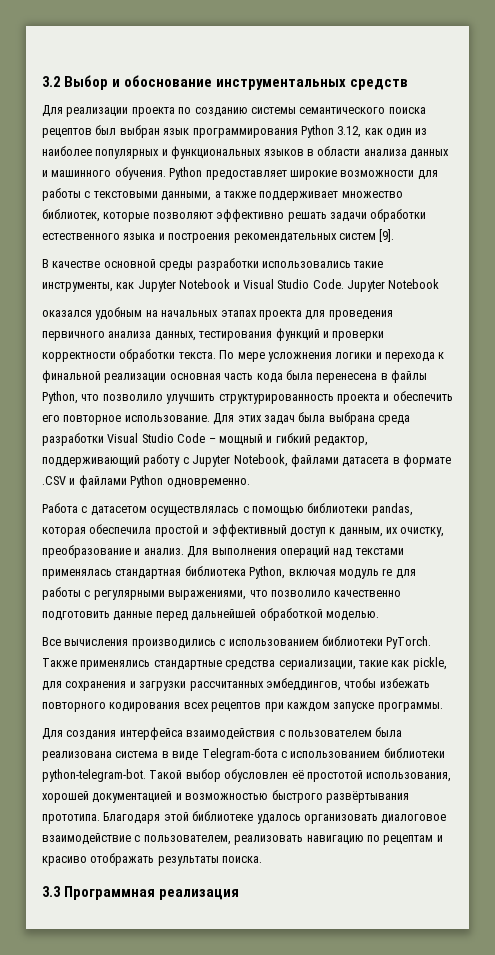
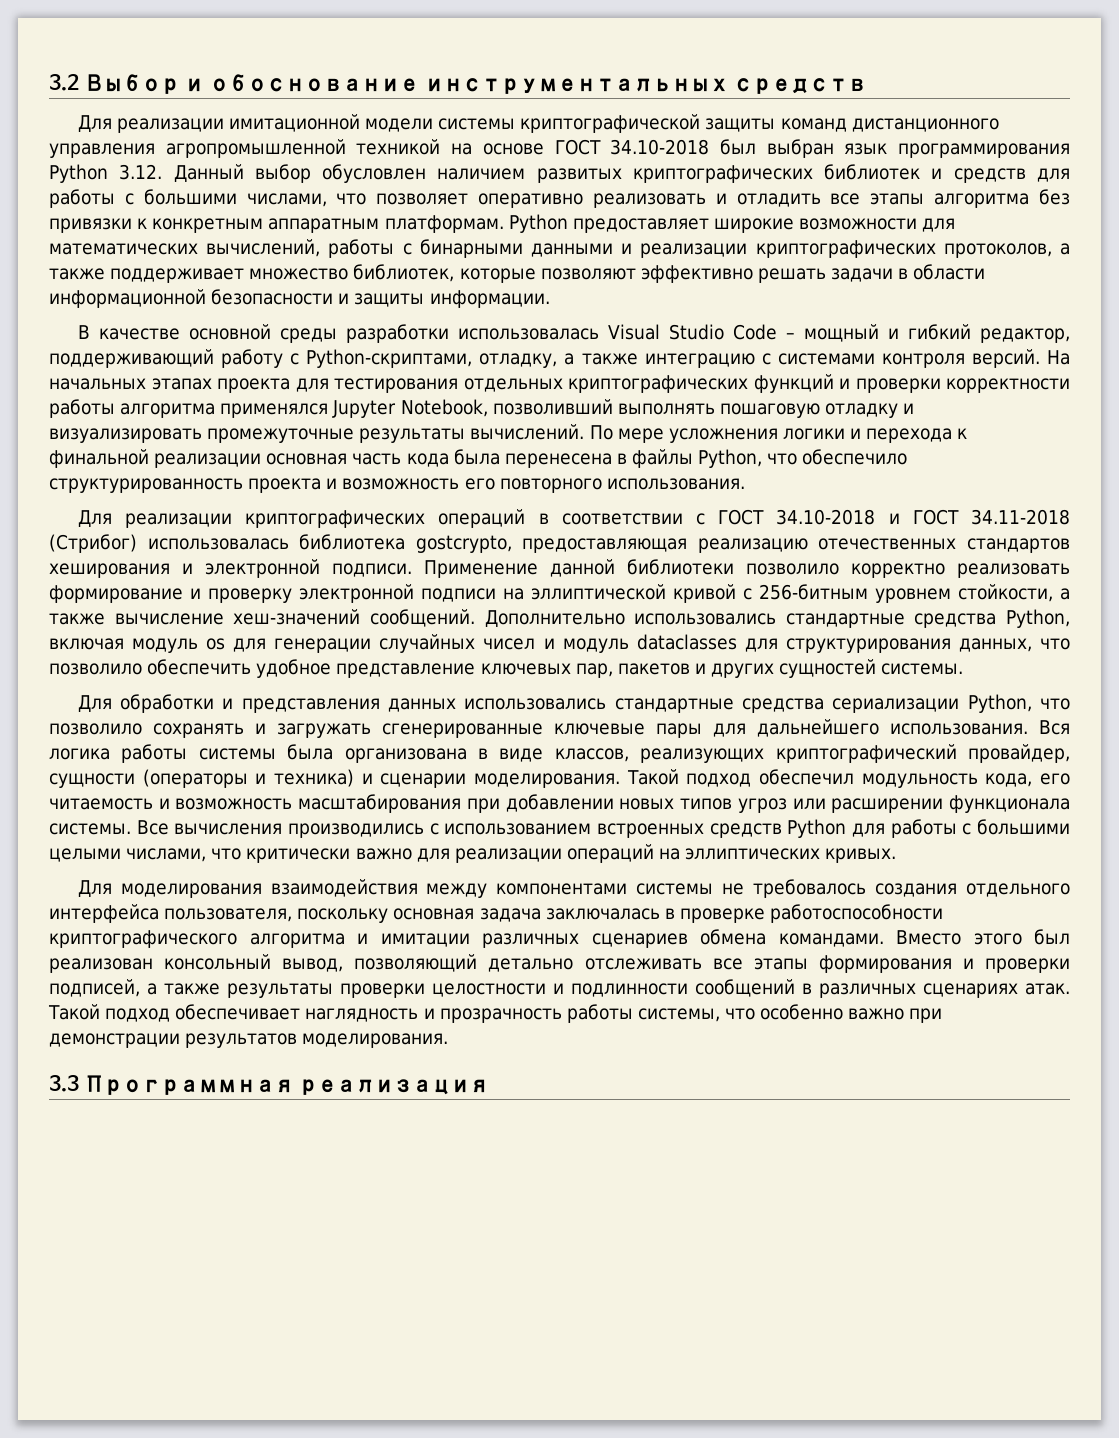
[131,107,426,117] [42,128,92,138] проекта по созданию системы семантического поиска рецептов -> [228,114,999,133] [49,139,710,158] имитационной модели системы криптографической защиты команд дистанционного управления агропромышленной техникой на основе ГОСТ 34.10-2018
[337,126,428,138] [42,146,449,159] [42,167,166,180] 3.12, как один из наиболее популярных и функциональных языков в области анализа данных и машинного обучения. -> [119,164,1070,183] [49,189,1070,208] [49,215,504,233] 3.12. Данный выбор обусловлен наличием развитых криптографических библиотек и средств для работы с большими числами, что позволяет оперативно реализовать и отладить все этапы алгоритма без привязки к конкретным аппаратным платформам.
[42,188,212,201] работы с текстовыми данными, -> [49,239,1052,258] математических вычислений, работы с бинарными данными и реализации криптографических протоколов,
[370,209,427,222] [42,229,395,243] обработки естественного языка и построения рекомендательных систем [9]. -> [898,264,986,280] [49,289,550,308] в области информационной безопасности и защиты информации.
[261,261,384,268] [42,279,440,292] [42,307,393,320] [42,328,385,341] [42,349,216,362] использовались такие инструменты, как Jupyter Notebook и Visual Studio Code. Jupyter Notebook // оказался удобным на начальных этапах проекта для проведения первичного анализа данных, тестирования функций и проверки корректности обработки текста. -> [457,324,1071,343] [49,349,1071,368] [49,374,1070,393] [49,399,915,418] [49,424,585,443] использовалась Visual Studio Code – мощный и гибкий редактор, поддерживающий работу с Python-скриптами, отладку, а также интеграцию с системами контроля версий. На начальных этапах проекта для тестирования отдельных криптографических функций и проверки корректности работы алгоритма применялся Jupyter Notebook, позволивший выполнять пошаговую отладку и визуализировать промежуточные результаты вычислений.
[102,394,216,404] позволило улучшить -> [802,449,908,465] обеспечило
[392,391,453,401] [42,412,410,425] [42,433,368,446] [42,454,451,467] [42,475,250,488] [42,503,413,516] [42,524,445,537] [42,545,404,558] [42,566,416,579] [42,587,402,600] [42,608,379,621] обеспечить его повторное использование. Для этих задач была выбрана среда разработки Visual Studio Code – мощный и гибкий редактор, поддерживающий работу с Jupyter Notebook, файлами датасета в формате .CSV и файлами Python одновременно. // Работа с датасетом осуществлялась с помощью библиотеки pandas, которая обеспечила простой и эффективный доступ к данным, их очистку, преобразование и анализ. Для выполнения операций над текстами применялась стандартная библиотека Python, включая модуль re для работы с регулярными выражениями, что позволило качественно подготовить данные перед дальнейшей обработкой моделью. // -> [342,478,745,493] [77,509,1071,528] [49,534,1070,553] [49,559,1070,578] [49,584,1070,603] [49,609,1070,628] [49,634,1071,653] [49,659,964,678] [77,694,1070,713] [49,719,1070,738] [49,744,1070,763] [49,769,1070,788] [49,794,1071,813] [49,823,131,835] возможность его повторного использования. // Для реализации криптографических операций в соответствии с ГОСТ 34.10-2018 и ГОСТ 34.11-2018 (Стрибог) использовалась библиотека gostcrypto, предоставляющая реализацию отечественных стандартов хеширования и электронной подписи. Применение данной библиотеки позволило корректно реализовать формирование и проверку электронной подписи на эллиптической кривой с 256-битным уровнем стойкости, а также вычисление хеш-значений сообщений. Дополнительно использовались стандартные средства Python, включая модуль os для генерации случайных чисел и модуль dataclasses для структурирования данных, что позволило обеспечить удобное представление ключевых пар, пакетов и других сущностей системы. // Для обработки и представления данных использовались стандартные средства сериализации Python, что позволило сохранять и загружать сгенерированные ключевые пары для дальнейшего использования. Вся логика работы системы была организована в виде классов, реализующих криптографический провайдер, сущности (операторы и техника) и сценарии моделирования. Такой подход обеспечил модульность кода, его читаемость и возможность масштабирования при добавлении новых типов угроз или расширении функционала системы.
[321,636,432,649] [42,657,447,670] [42,678,430,691] [42,702,443,712] [42,727,403,740] [42,748,445,761] [42,769,452,782] [42,790,409,803] [42,811,447,824] [42,833,443,845] [42,853,263,866] библиотеки PyTorch. Также применялись стандартные средства сериализации, такие как pickle, для сохранения и загрузки рассчитанных эмбеддингов, чтобы избежать повторного кодирования всех рецептов при каждом запуске программы. // Для создания интерфейса взаимодействия с пользователем была реализована система в виде Telegram-бота с использованием библиотеки python-telegram-bot. Такой выбор обусловлен её простотой использования, хорошей документацией и возможностью быстрого развёртывания прототипа. Благодаря этой библиотеке удалось организовать диалоговое взаимодействие с пользователем, реализовать навигацию по рецептам и красиво отображать результаты поиска. -> [597,819,1070,838] [49,844,897,863] [77,879,1070,898] [49,904,944,923] [49,929,1070,948] [49,954,1071,973] [49,979,1070,998] [48,1004,943,1023] [49,1033,449,1048] встроенных средств Python для работы с большими целыми числами, что критически важно для реализации операций на эллиптических кривых. // Для моделирования взаимодействия между компонентами системы не требовалось создания отдельного интерфейса пользователя, поскольку основная задача заключалась в проверке работоспособности криптографического алгоритма и имитации различных сценариев обмена командами. Вместо этого был реализован консольный вывод, позволяющий детально отслеживать все этапы формирования и проверки подписей, а также результаты проверки целостности и подлинности сообщений в различных сценариях атак. Такой подход обеспечивает наглядность и прозрачность работы системы, что особенно важно при демонстрации результатов моделирования.

